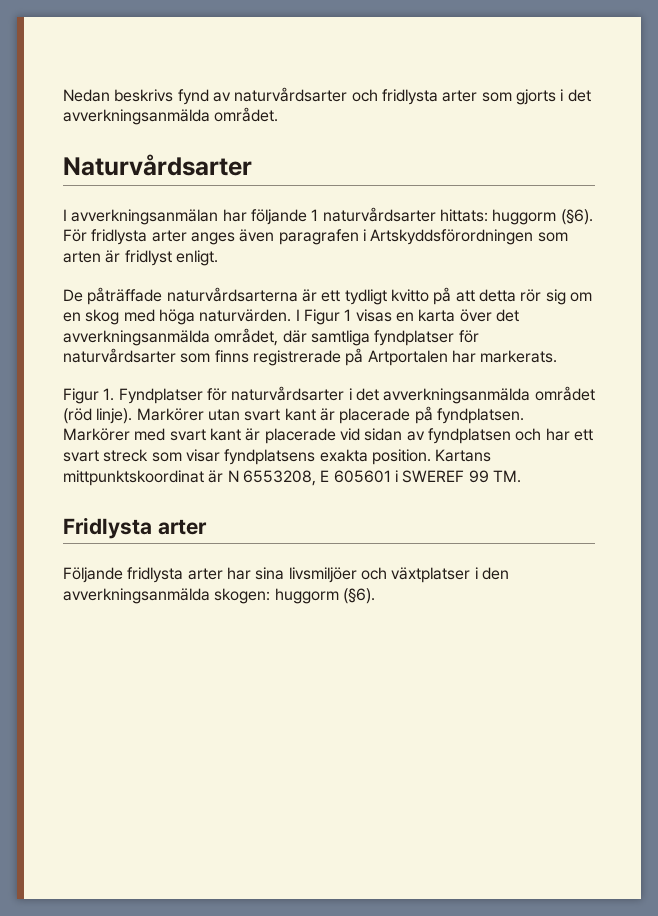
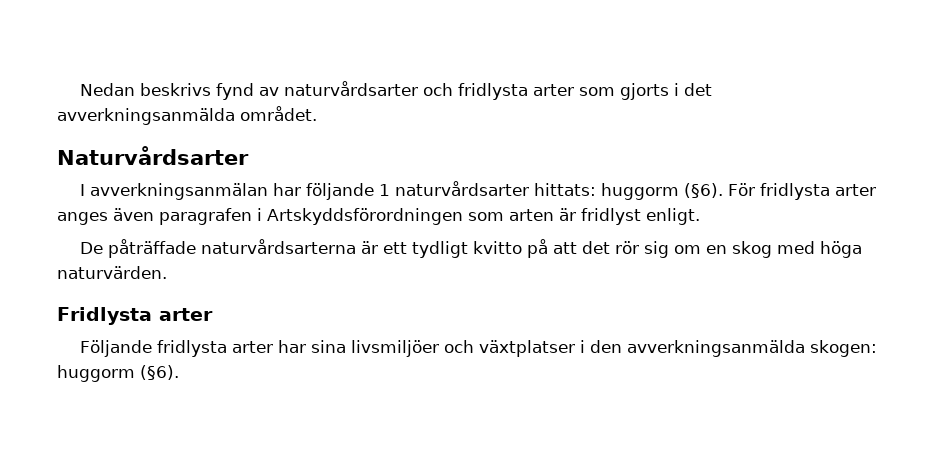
[478,289,516,302] detta -> [581,241,610,254] det
[295,309,519,325] [63,328,479,346] [63,348,558,366] [63,386,595,404] [63,406,524,424] [63,428,593,444] [63,449,492,465] [63,470,521,486] I Figur 1 visas en karta över det avverkningsanmälda området, där samtliga fyndplatser för naturvårdsarter som finns registrerade på Artportalen har markerats. // Figur 1. Fyndplatser för naturvårdsarter i det avverkningsanmälda området (röd linje). Markörer utan svart kant är placerade på fyndplatsen. Markörer med svart kant är placerade vid sidan av fyndplatsen och har ett svart streck som visar fyndplatsens exakta position. Kartans mittpunktskoordinat är N 6553208, E 605601 i SWEREF 99 TM. -> (167, 272) none

